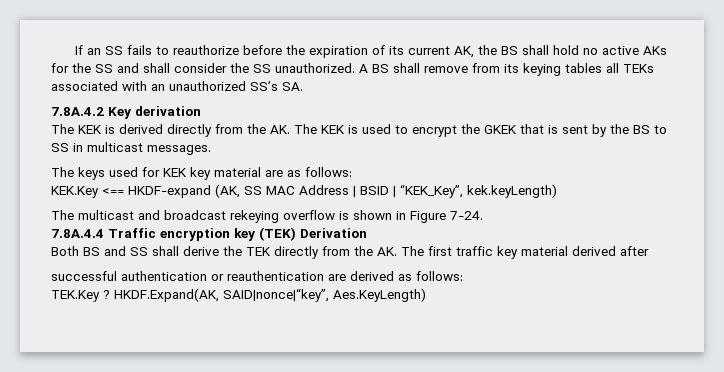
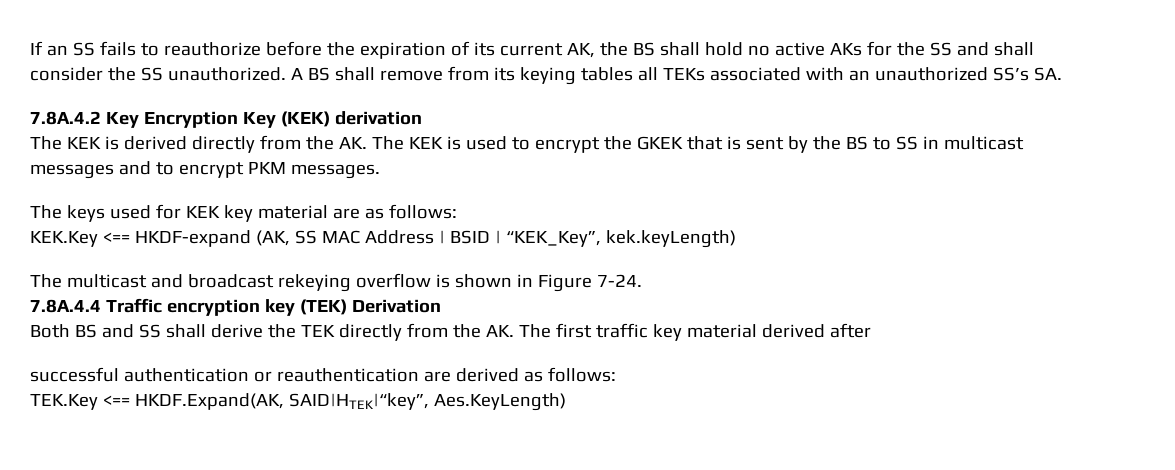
(131, 113) none -> [143,111,330,128] Encryption Key (KEK)
(143, 147) none -> [30,161,286,179] messages and to encrypt PKM
[103,288,329,302] ? HKDF.Expand(AK, SAID|nonce|“key”, -> [102,393,429,410] <== HKDF.Expand(AK, SAID|HTEK|“key”,

